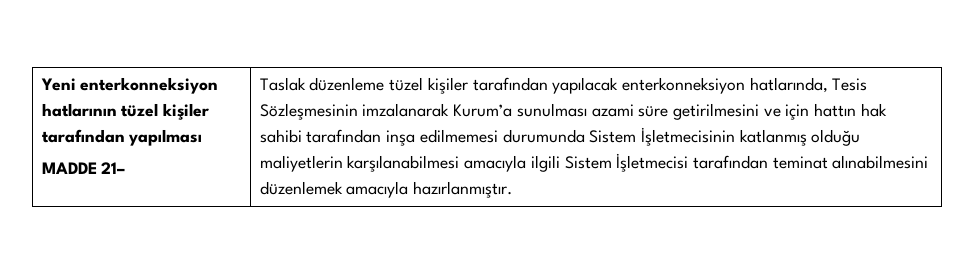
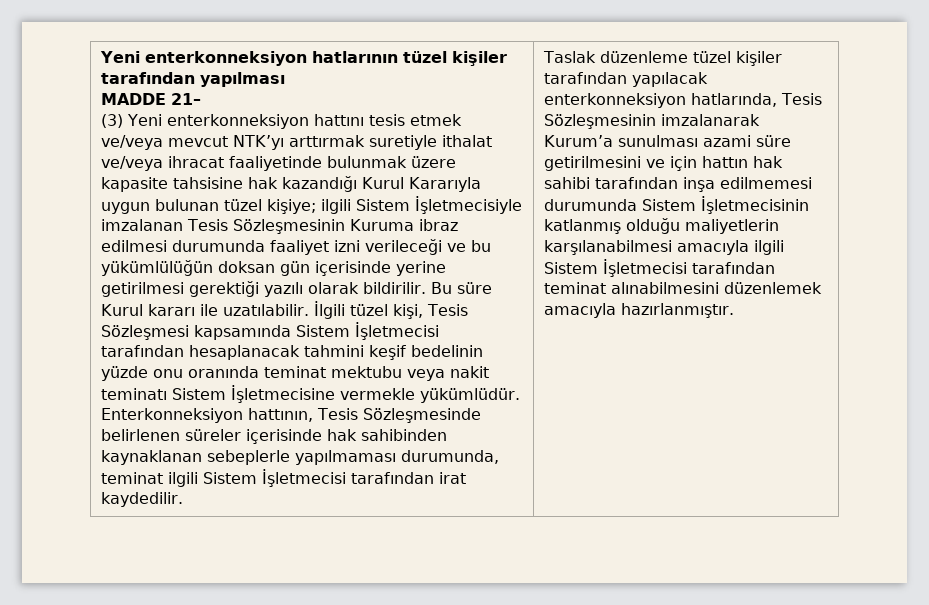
(126, 168) none -> [101,114,463,129] [101,135,493,150] [101,156,457,171] [101,176,482,192] [101,196,523,214] [101,219,459,234] [101,239,492,255] [101,260,447,276] [101,281,493,297] [101,301,469,319] [101,322,440,340] [101,345,484,360] [101,366,490,381] [101,385,521,403] [101,408,482,423] [101,429,448,444] [101,450,500,465] [101,469,467,487] [101,492,184,507] // (3) Yeni enterkonneksiyon hattını tesis etmek ve/veya mevcut NTK’yı arttırmak suretiyle ithalat ve/veya ihracat faaliyetinde bulunmak üzere kapasite tahsisine hak kazandığı Kurul Kararıyla uygun bulunan tüzel kişiye; ilgili Sistem İşletmecisiyle imzalanan Tesis Sözleşmesinin Kuruma ibraz edilmesi durumunda faaliyet izni verileceği ve bu yükümlülüğün doksan gün içerisinde yerine getirilmesi gerektiği yazılı olarak bildirilir. Bu süre Kurul kararı ile uzatılabilir. İlgili tüzel kişi, Tesis Sözleşmesi kapsamında Sistem İşletmecisi tarafından hesaplanacak tahmini keşif bedelinin yüzde onu oranında teminat mektubu veya nakit teminatı Sistem İşletmecisine vermekle yükümlüdür. Enterkonneksiyon hattının, Tesis Sözleşmesinde belirlenen süreler içerisinde hak sahibinden kaynaklanan sebeplerle yapılmaması durumunda, teminat ilgili Sistem İşletmecisi tarafından irat kaydedilir.

